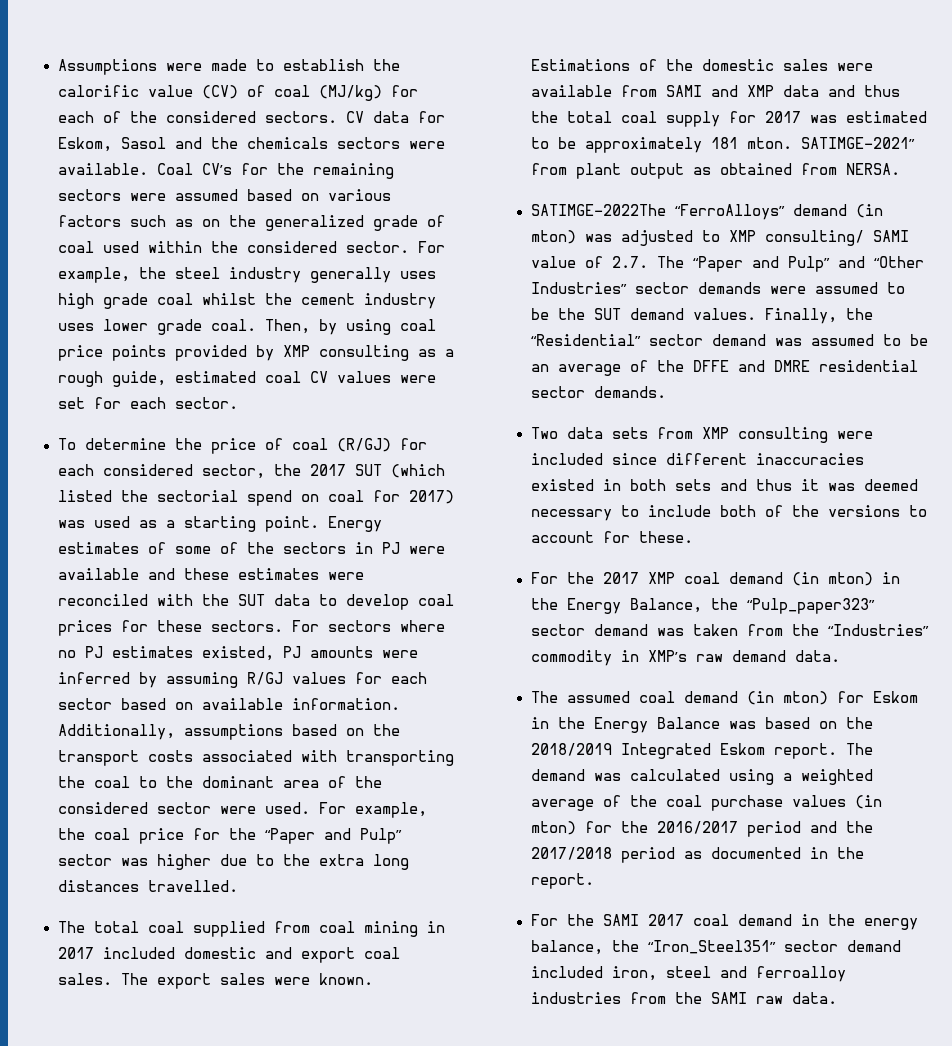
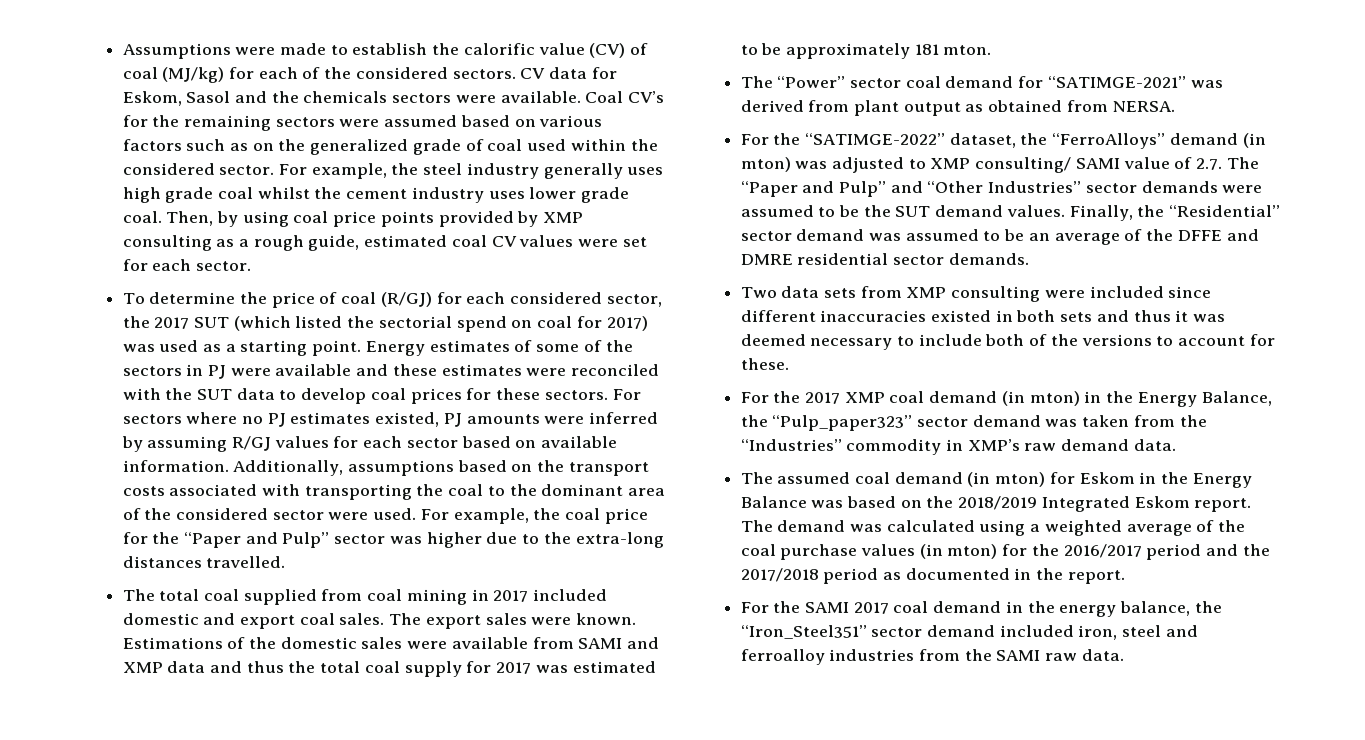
[318,854,409,870] extra long -> [575,532,664,548] extra-long
[800,137,915,149] SATIMGE-2021” -> [740,76,1223,88] [740,100,804,112] // The “Power” sector coal demand for “SATIMGE-2021” was derived
[530,204,666,216] SATIMGE-2022The -> [740,133,1048,148] For the “SATIMGE-2022” dataset, the

